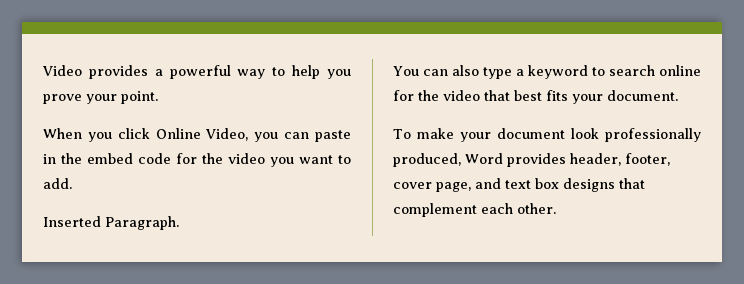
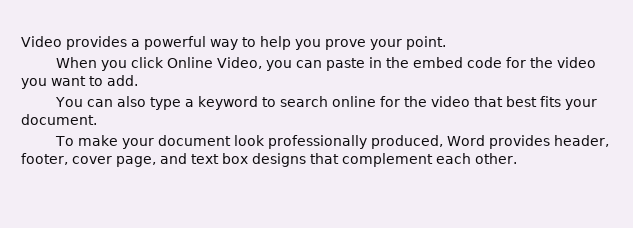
[43,216,179,230] // Inserted Paragraph. -> (138, 80) none

